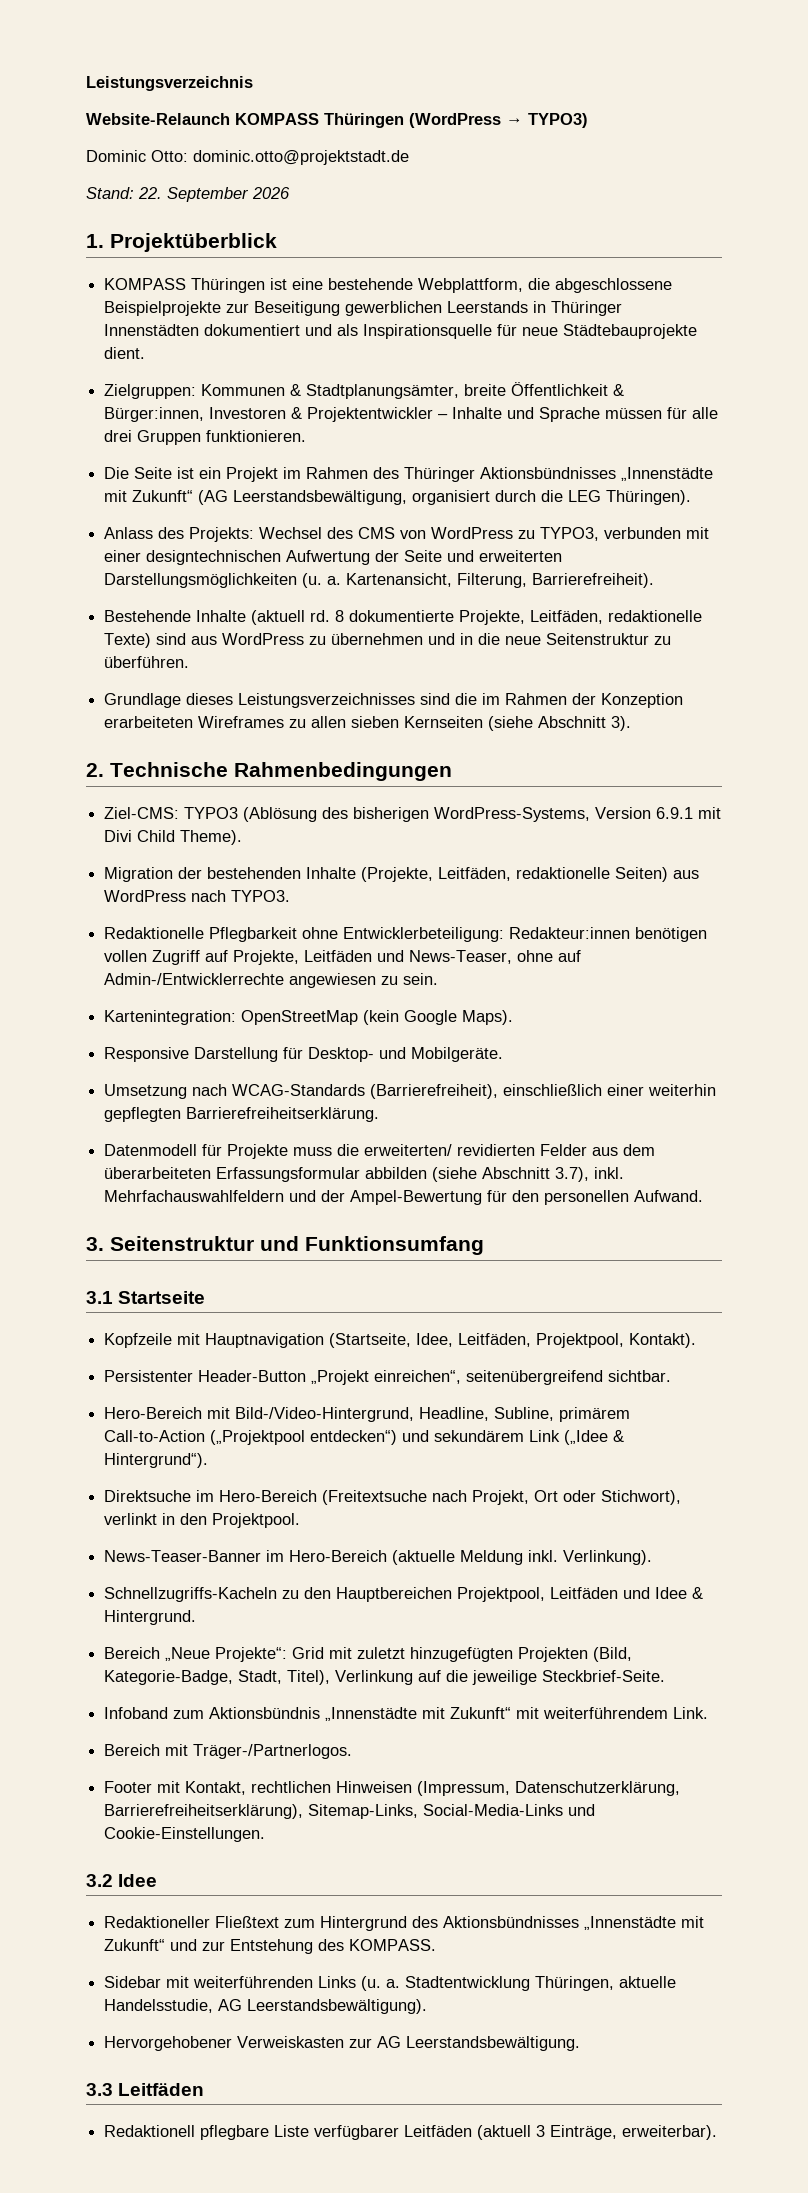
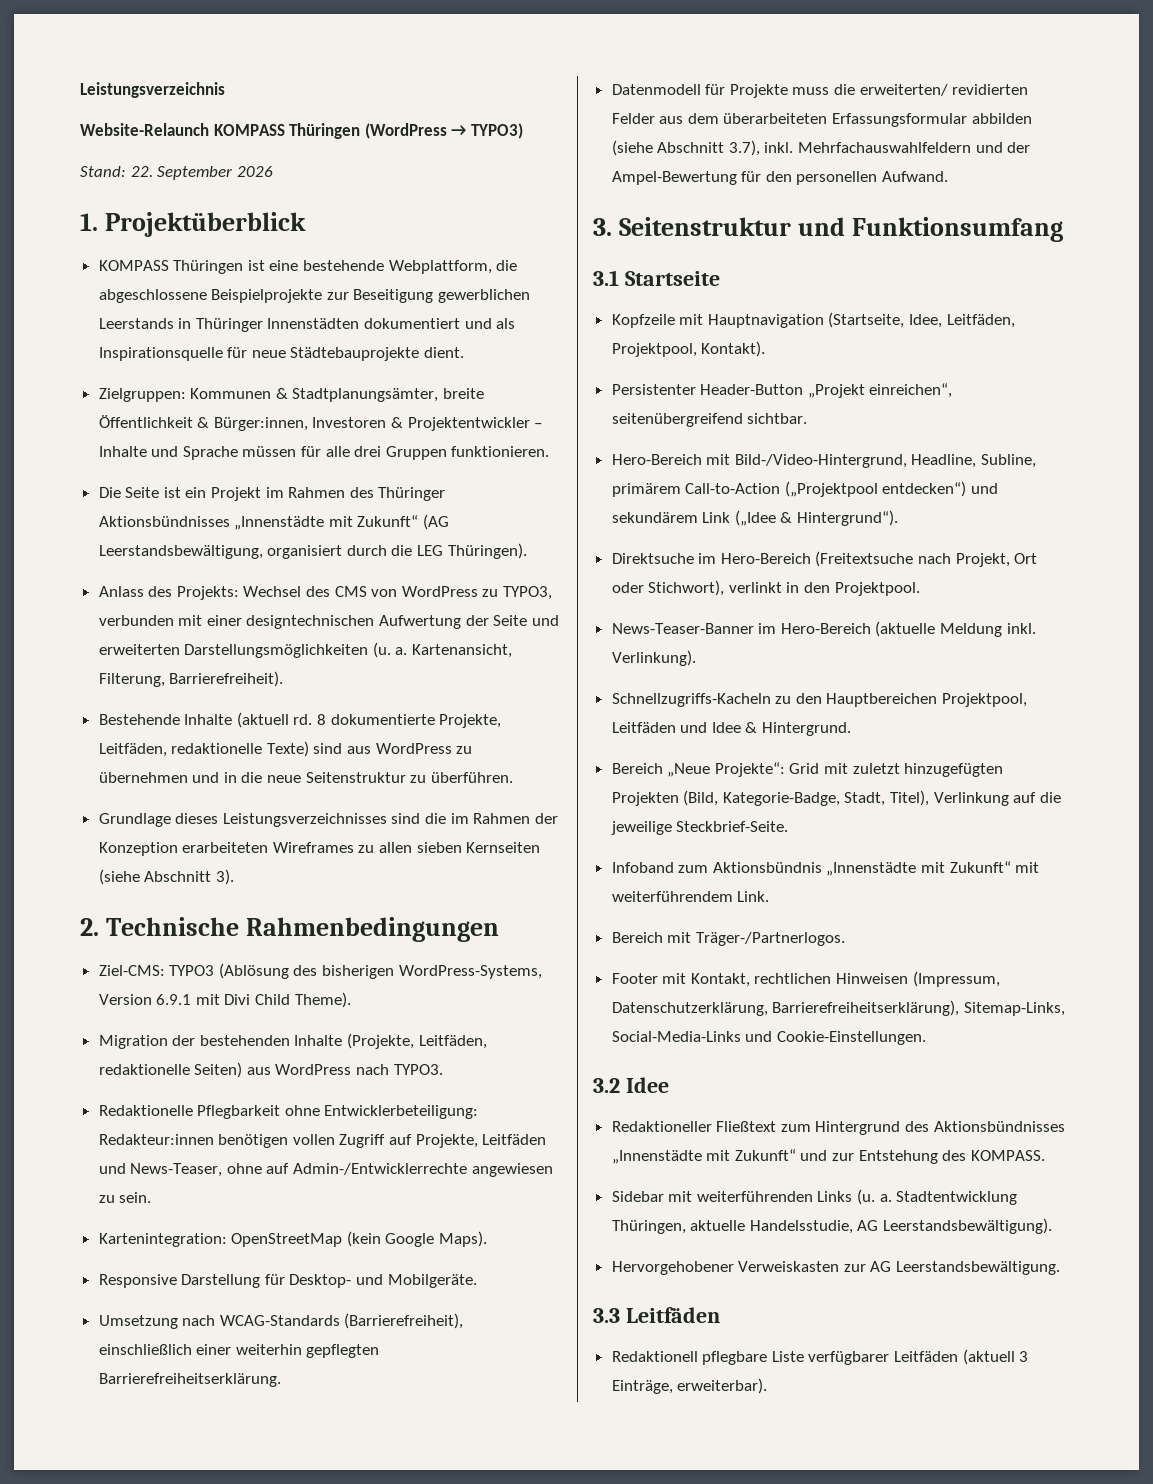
[86,150,409,165] // Dominic Otto: dominic.otto@projektstadt.de -> (523, 131) none

